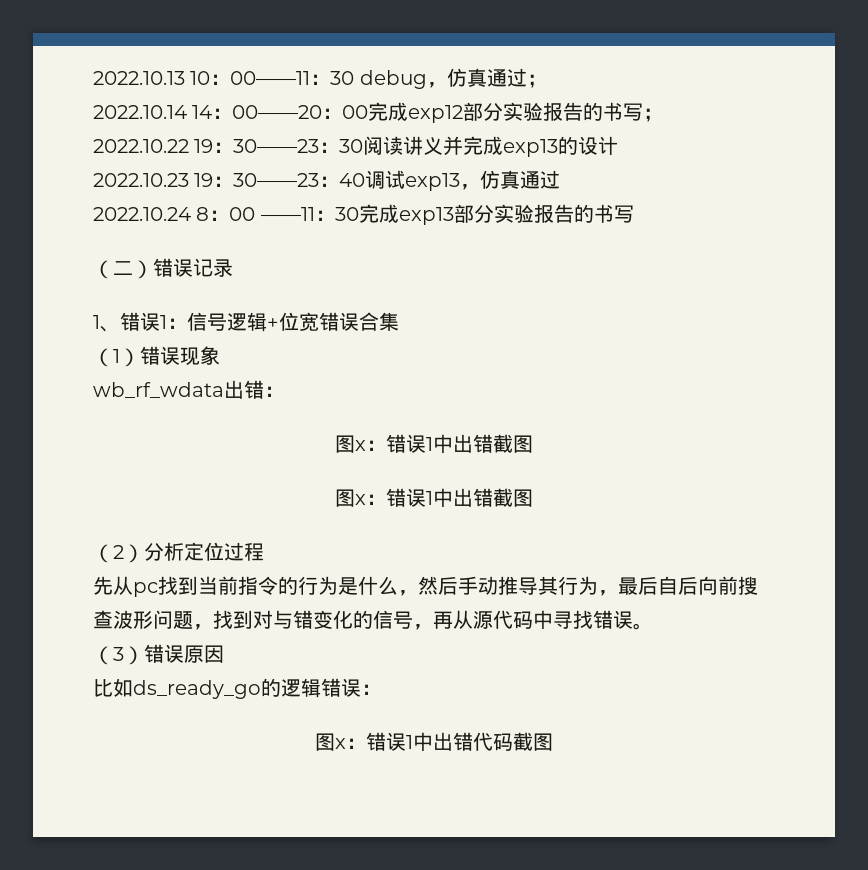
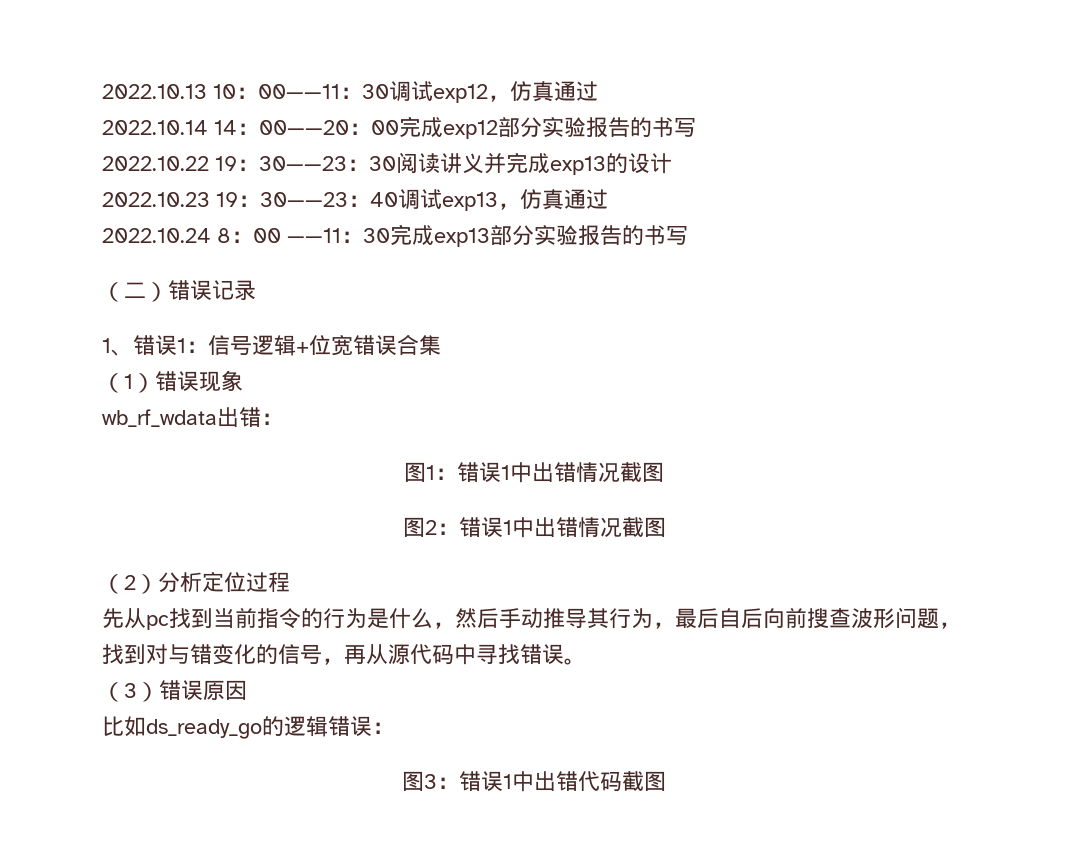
[359,68,547,89] debug，仿真通过； -> [389,81,598,103] 调试exp12，仿真通过
[643,108,664,122] ； -> (696, 127) none
[355,434,493,453] x：错误1中出错 -> [426,462,620,483] 1：错误1中出错情况
[355,488,493,507] x：错误1中出错 -> [424,517,622,538] 2：错误1中出错情况
[335,738,346,749] x -> [424,774,437,789] 3

